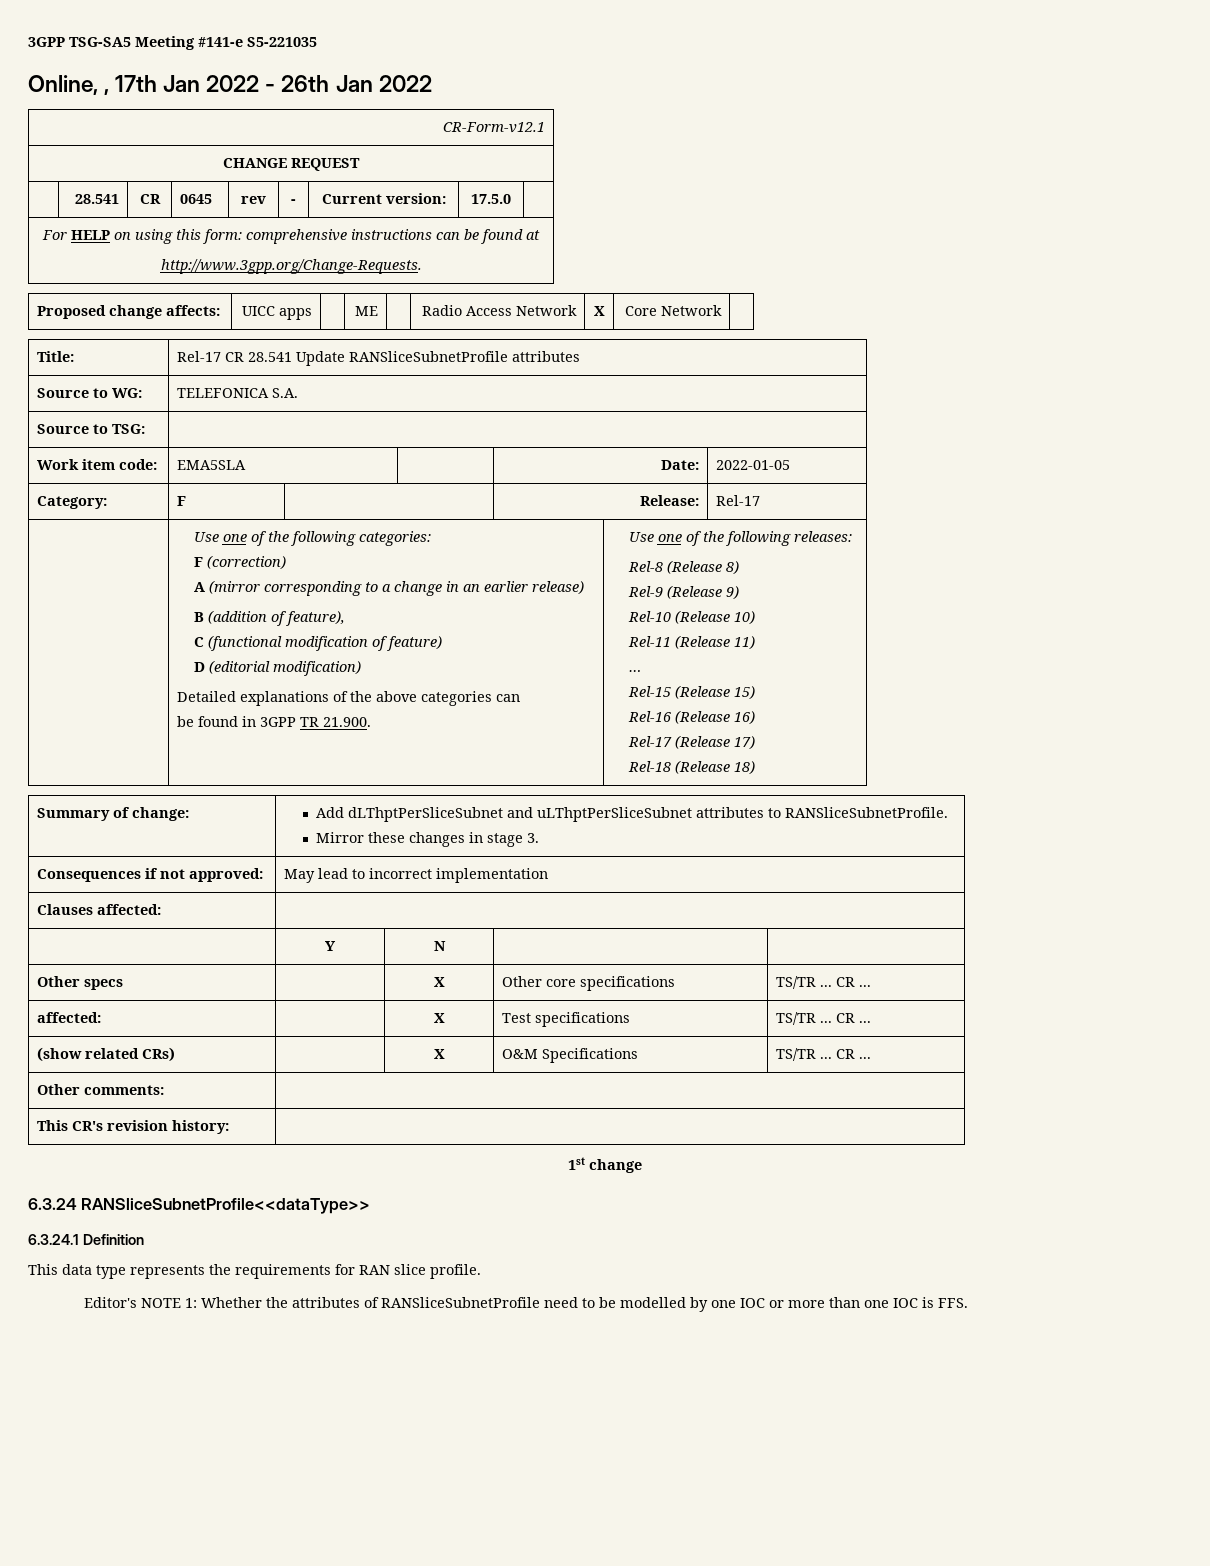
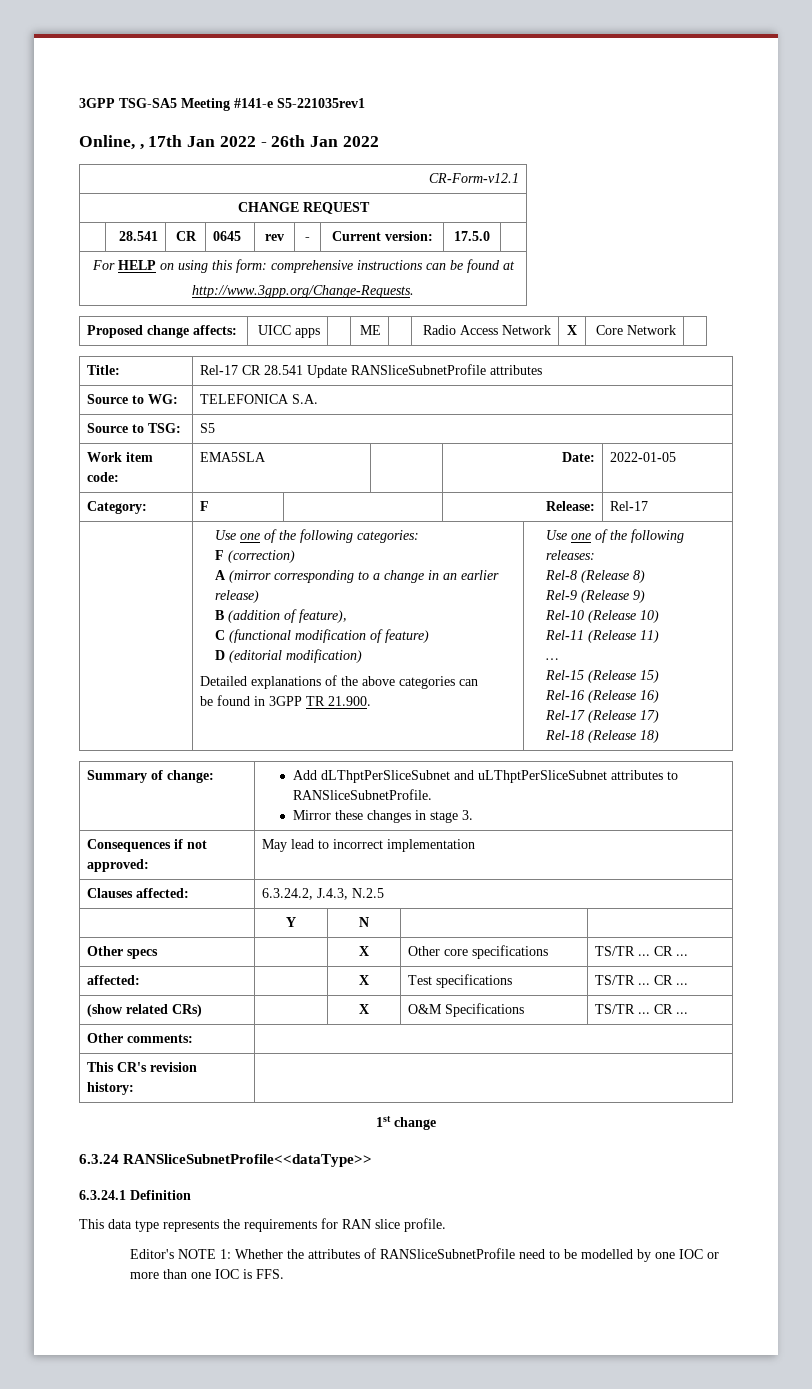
[247,37,317,47] S5-221035 -> [277,98,365,108] S5-221035rev1
(145, 429) none -> [199,423,215,433] S5
(161, 909) none -> [261,888,384,900] 6.3.24.2, J.4.3, N.2.5

